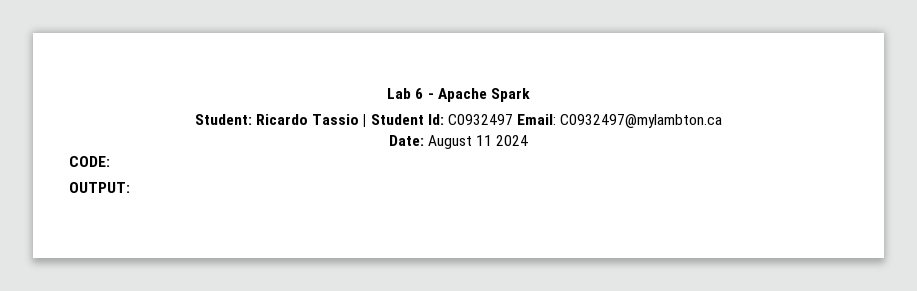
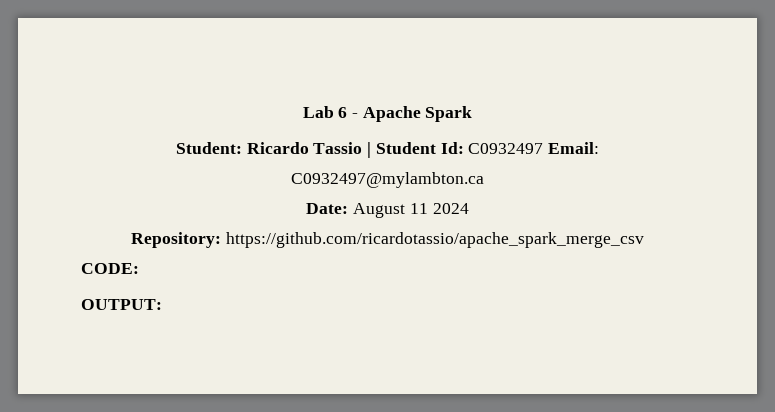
(529, 140) none -> [131,232,644,248] // Repository: https://github.com/ricardotassio/apache_spark_merge_csv

